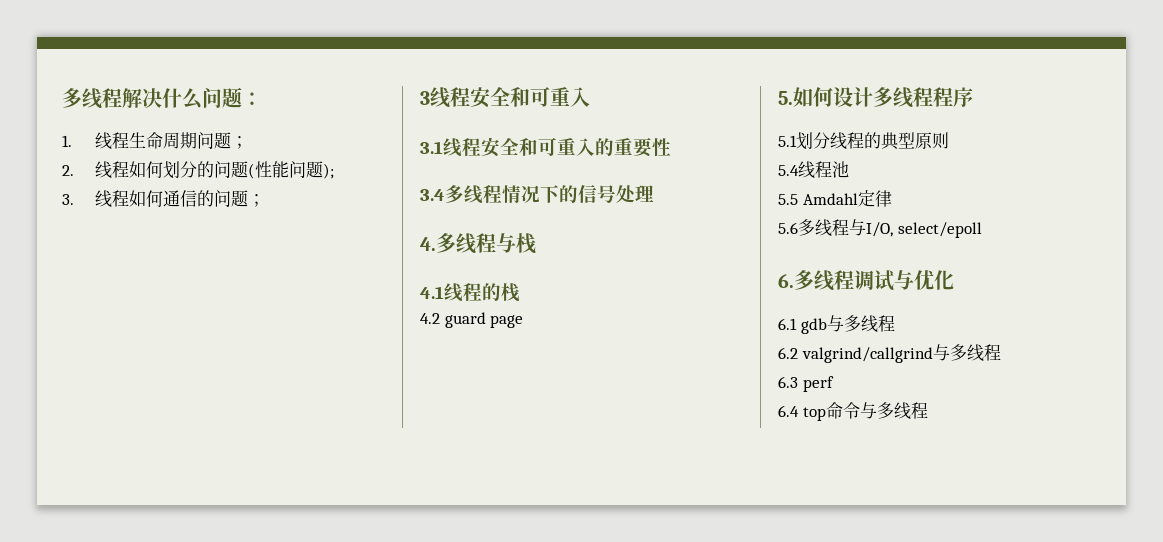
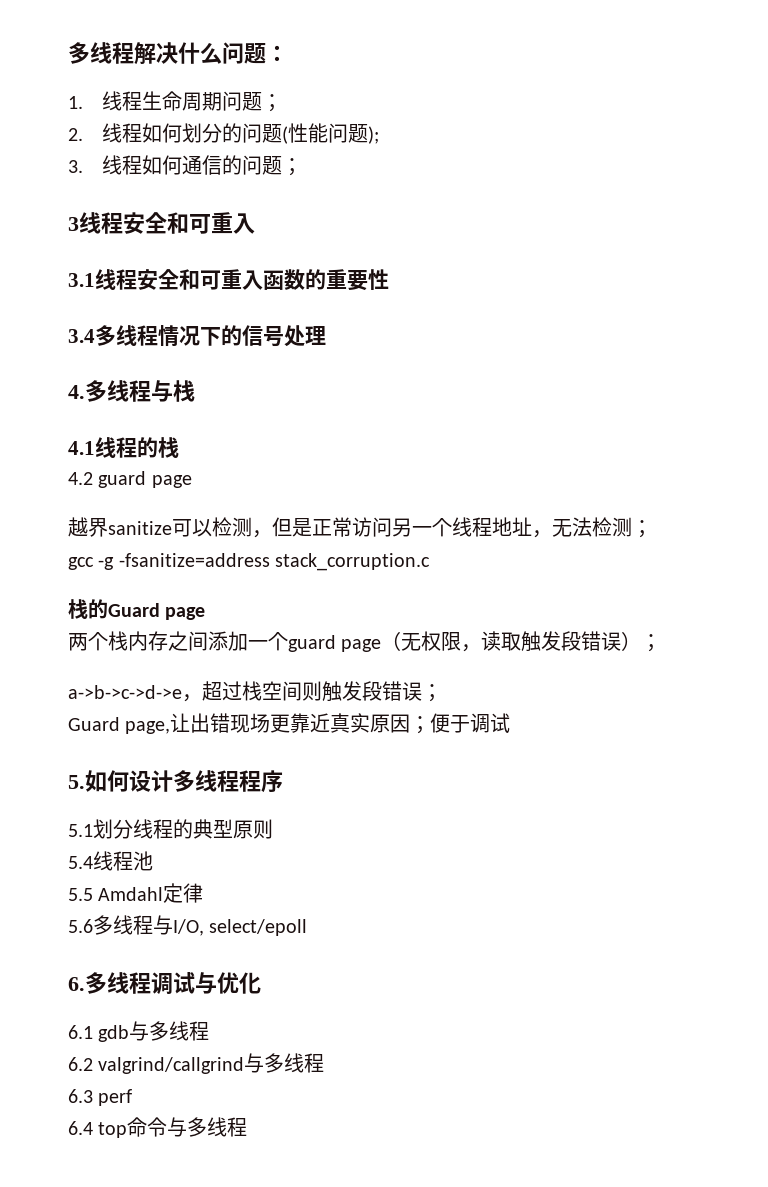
(595, 147) none -> [263,269,305,290] 函数
(524, 321) none -> [68,517,652,538] [68,553,431,571] [68,599,206,620] [68,631,662,652] [68,681,442,702] [68,713,511,734] // 越界sanitize可以检测，但是正常访问另一个线程地址，无法检测； // gcc -g -fsanitize=address stack_corruption.c // 栈的Guard page // 两个栈内存之间添加一个guard page（无权限，读取触发段错误）； // a->b->c->d->e，超过栈空间则触发段错误； // Guard page,让出错现场更靠近真实原因；便于调试

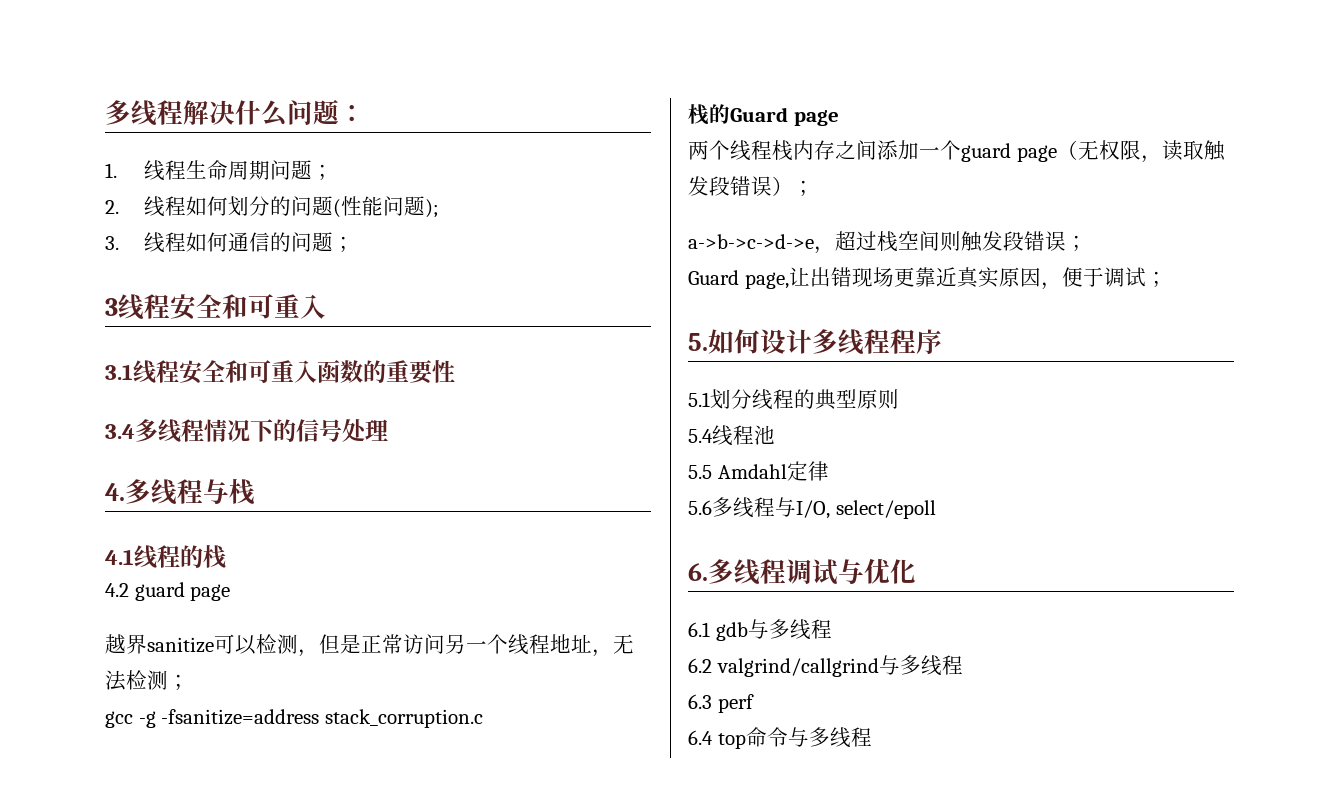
(108, 641) none -> [730,140,772,161] 线程
[410,716,431,734] ； -> [1040,282,1062,290] ，
(511, 723) none -> [1145,271,1167,287] ；

